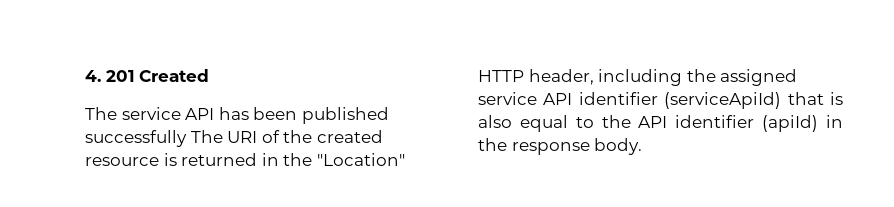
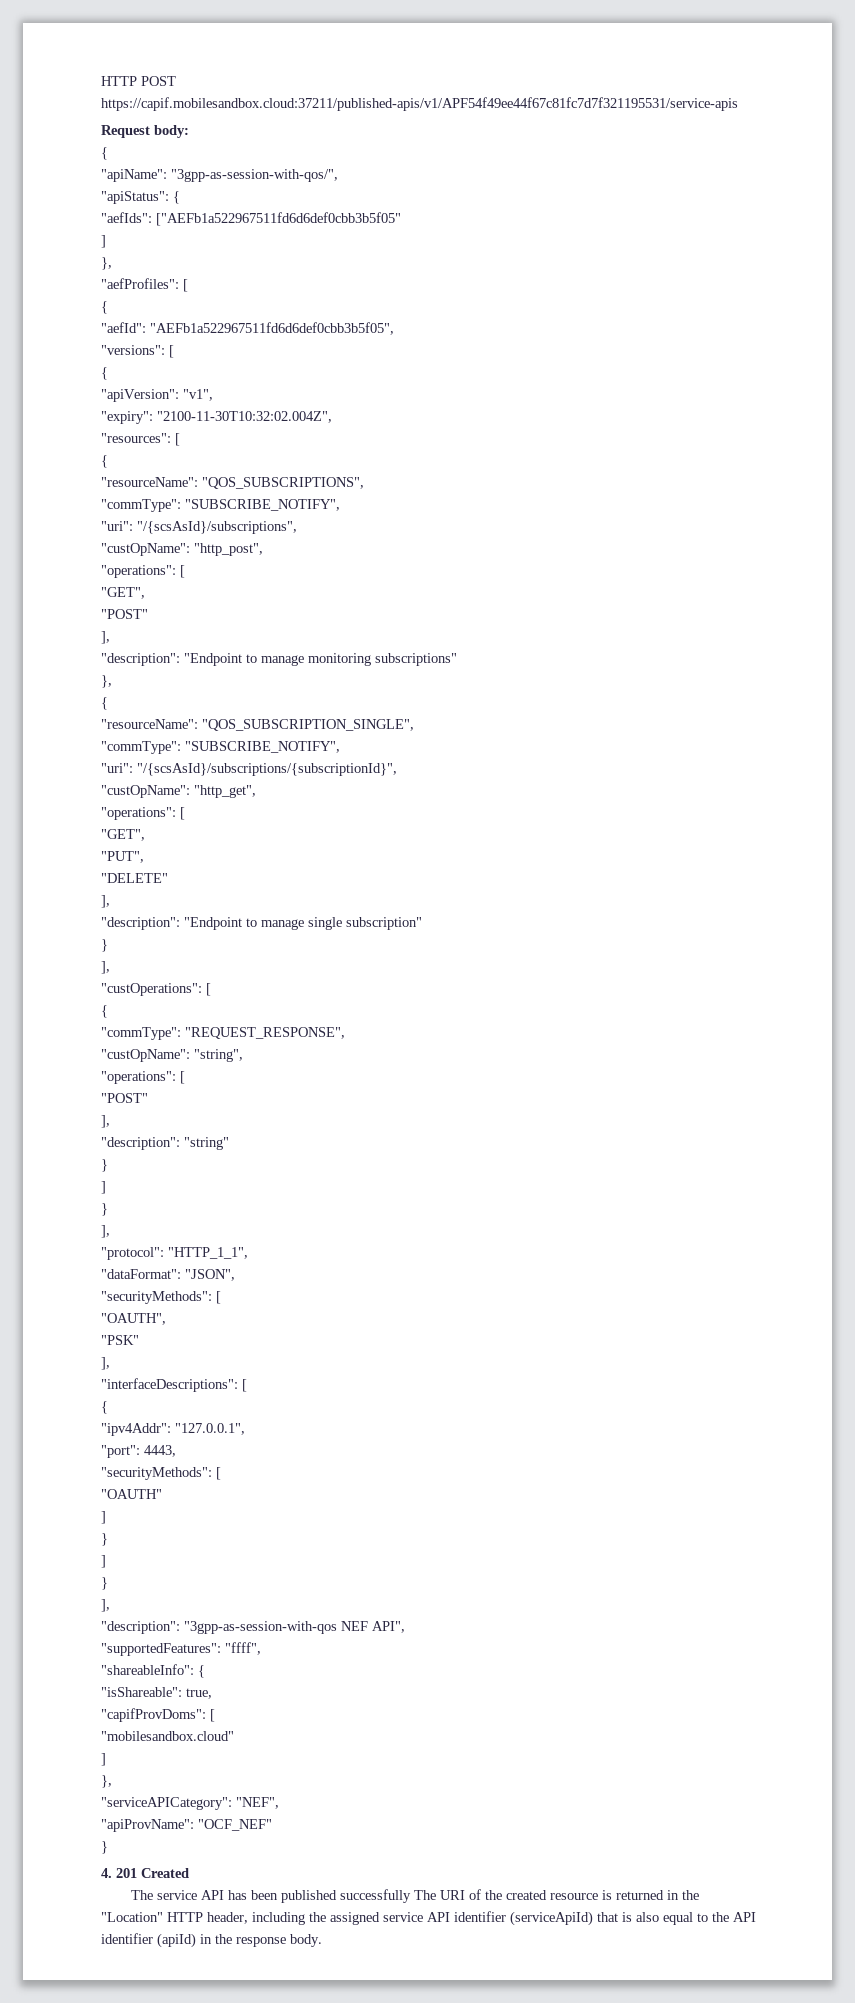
(85, 76) none -> [101,76,176,86] [101,97,738,111] [101,125,189,138] [101,147,108,160] [101,169,338,182] [101,191,180,204] [101,212,401,226] [101,235,106,248] [101,257,112,270] [101,278,188,292] [101,301,108,314] [101,322,394,335] [101,345,174,358] [101,367,108,380] [101,389,213,402] [101,411,332,424] [101,433,180,446] [101,455,108,468] [101,477,364,489] [101,499,340,512] [101,521,297,534] [101,543,263,556] [101,565,185,578] [101,587,145,599] [101,609,148,619] [101,631,110,644] [101,653,457,666] [101,675,112,688] [101,697,108,710] [101,719,414,731] [101,741,340,754] [101,763,397,776] [101,785,256,798] [101,807,185,820] [101,829,145,841] [101,851,144,863] [101,873,168,883] [101,895,110,908] [101,917,422,930] [101,939,108,952] [101,961,110,974] [101,983,211,996] [101,1005,108,1018] [101,1027,345,1040] [101,1049,243,1062] [101,1071,185,1084] [101,1093,148,1103] [101,1115,110,1128] [101,1137,229,1150] [101,1159,108,1172] [101,1181,106,1194] [101,1203,108,1216] [101,1225,110,1238] [101,1247,248,1260] [101,1269,235,1281] [101,1291,221,1304] [101,1313,166,1325] [101,1335,139,1345] [101,1357,110,1370] [101,1378,247,1392] [101,1401,108,1414] [101,1423,245,1436] [101,1445,176,1458] [101,1467,221,1480] [101,1489,162,1499] [101,1511,106,1524] [101,1533,108,1546] [101,1555,106,1568] [101,1577,108,1590] [101,1599,110,1612] [101,1621,405,1634] [101,1642,261,1656] [101,1664,205,1678] [101,1687,212,1699] [101,1708,215,1722] [101,1731,234,1741] [101,1753,106,1766] [101,1775,112,1788] [101,1797,279,1810] [101,1819,272,1832] [101,1841,108,1854] HTTP POST https://capif.mobilesandbox.cloud:37211/published-apis/v1/APF54f49ee44f67c81fc7d7f321195531/service-apis // Request body: // { // "apiName": "3gpp-as-session-with-qos/", // "apiStatus": { // "aefIds": ["AEFb1a522967511fd6d6def0cbb3b5f05" // ] // }, // "aefProfiles": [ // { // "aefId": "AEFb1a522967511fd6d6def0cbb3b5f05", // "versions": [ // { // "apiVersion": "v1", // "expiry": "2100-11-30T10:32:02.004Z", // "resources": [ // { // "resourceName": "QOS_SUBSCRIPTIONS", // "commType": "SUBSCRIBE_NOTIFY", // "uri": "/{scsAsId}/subscriptions", // "custOpName": "http_post", // "operations": [ // "GET", // "POST" // ], // "description": "Endpoint to manage monitoring subscriptions" // }, // { // "resourceName": "QOS_SUBSCRIPTION_SINGLE", // "commType": "SUBSCRIBE_NOTIFY", // "uri": "/{scsAsId}/subscriptions/{subscriptionId}", // "custOpName": "http_get", // "operations": [ // "GET", // "PUT", // "DELETE" // ], // "description": "Endpoint to manage single subscription" // } // ], // "custOperations": [ // { // "commType": "REQUEST_RESPONSE", // "custOpName": "string", // "operations": [ // "POST" // ], // "description": "string" // } // ] // } // ], // "protocol": "HTTP_1_1", // "dataFormat": "JSON", // "securityMethods": [ // "OAUTH", // "PSK" // ], // "interfaceDescriptions": [ // { // "ipv4Addr": "127.0.0.1", // "port": 4443, // "securityMethods": [ // "OAUTH" // ] // } // ] // } // ], // "description": "3gpp-as-session-with-qos NEF API", // "supportedFeatures": "ffff", // "shareableInfo": { // "isShareable": true, // "capifProvDoms": [ // "mobilesandbox.cloud" // ] // }, // "serviceAPICategory": "NEF", // "apiProvName": "OCF_NEF" // } //

